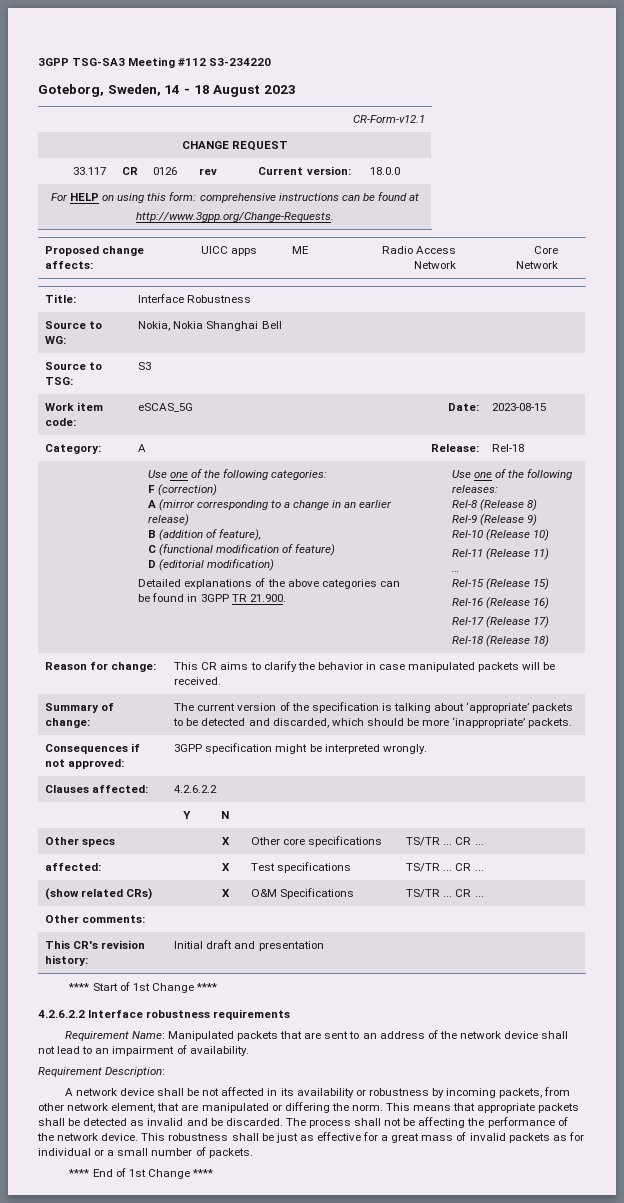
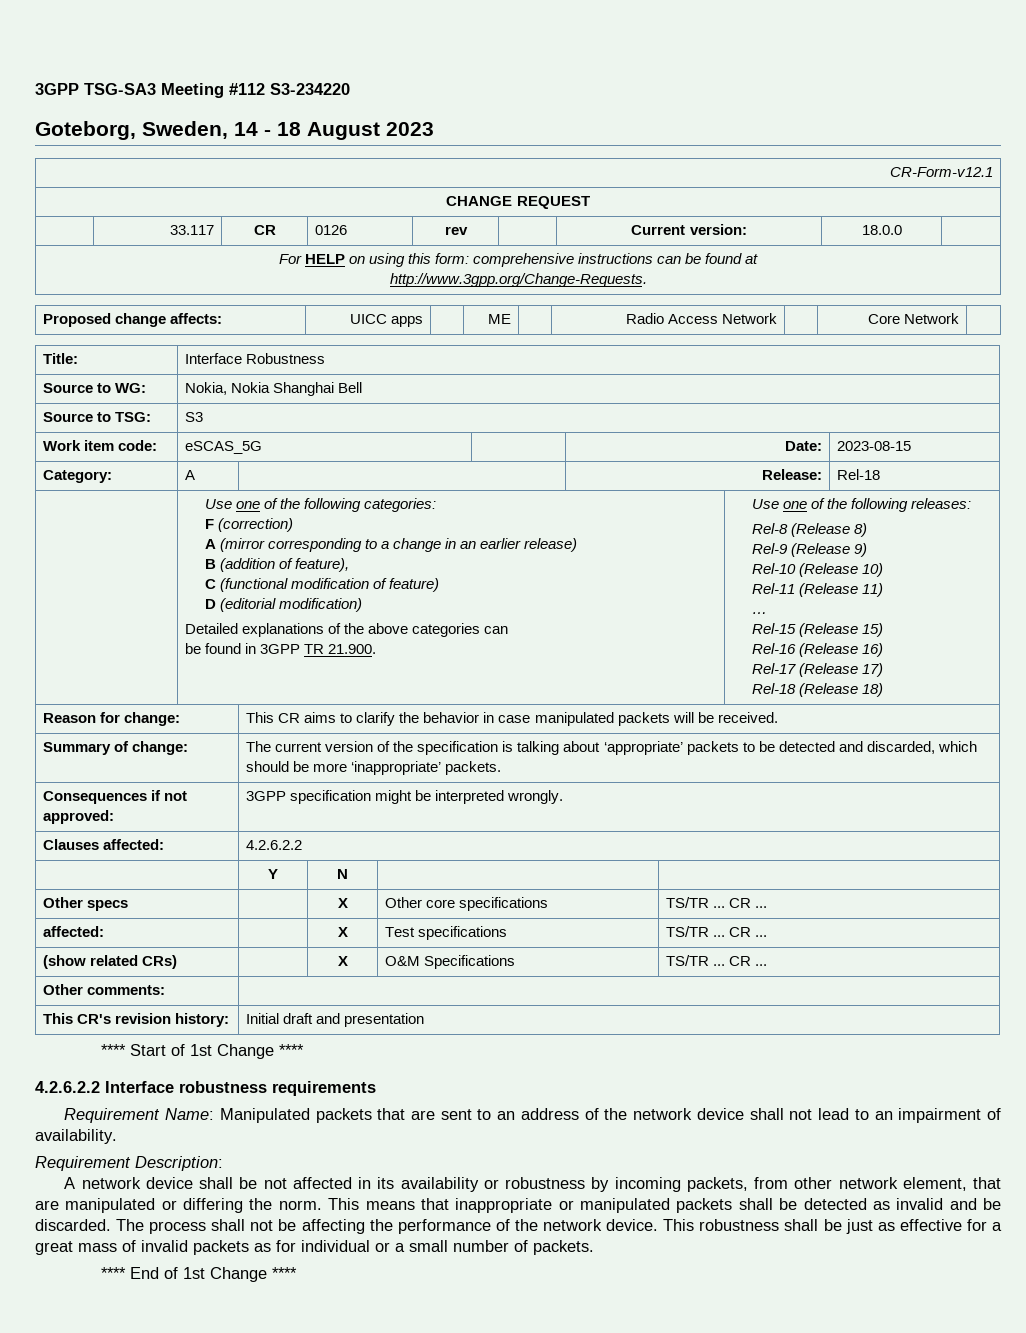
[477,1103,536,1113] appropriate -> [455,1198,671,1213] inappropriate or manipulated

